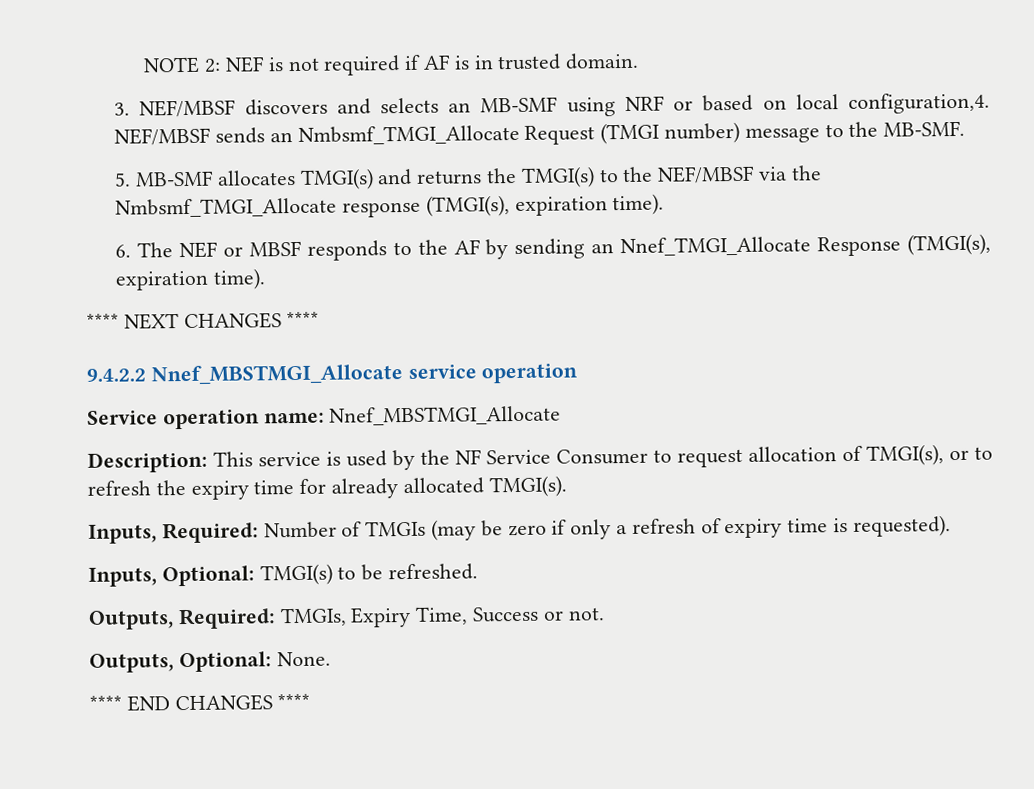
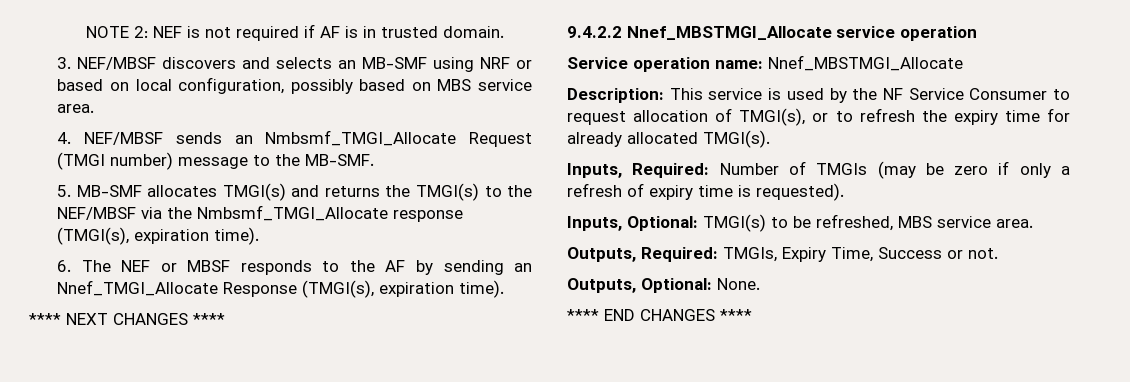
[848,92,990,114] configuration,4. -> [178,77,532,94] [57,104,95,113] [57,132,72,144] configuration, possibly based on MBS service area. // 4.
[388,563,479,581] refreshed. -> [816,214,1033,231] refreshed, MBS service area.

